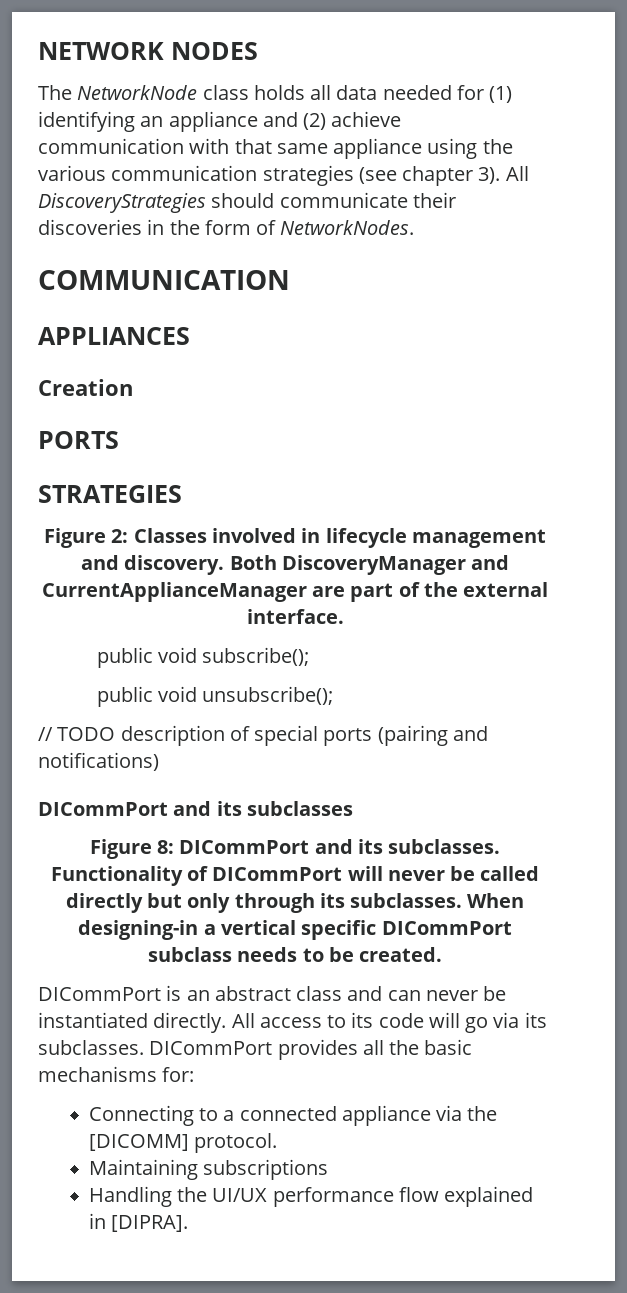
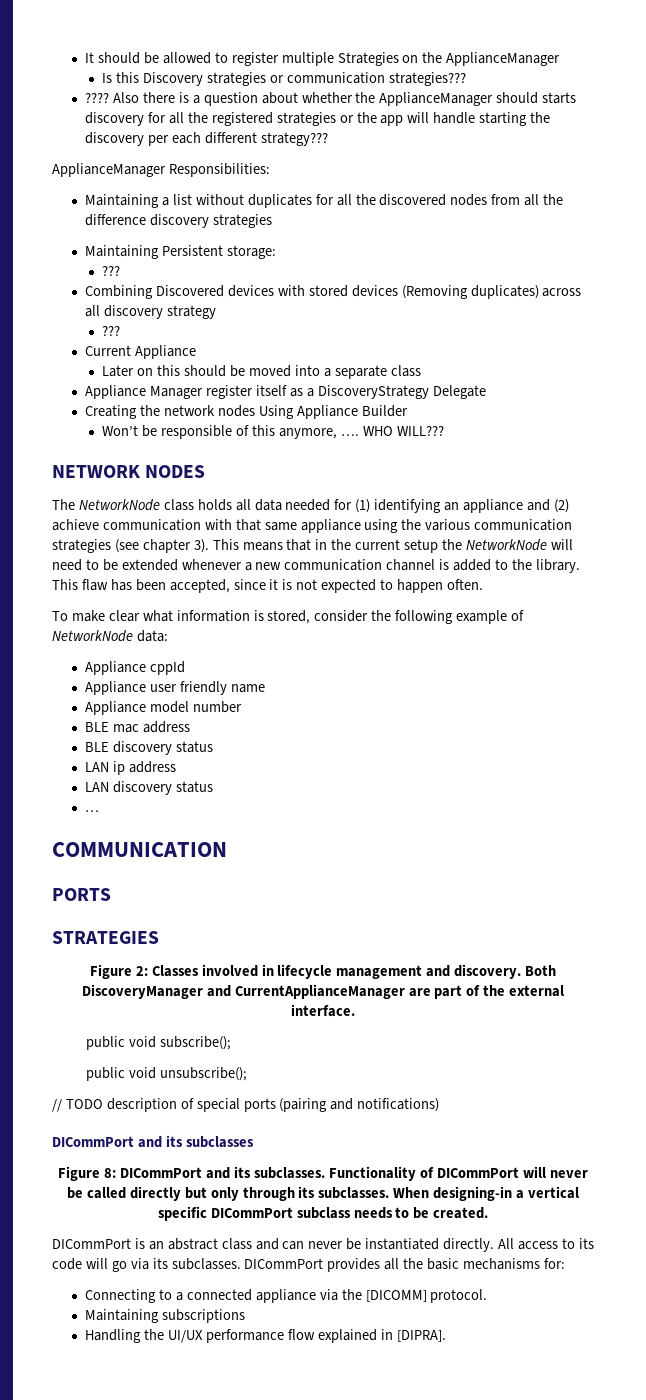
(38, 51) none -> [85,52,561,66] [102,72,466,86] [85,92,577,106] [85,112,551,126] [85,132,328,146] [52,163,270,177] [85,194,564,208] [85,214,272,228] [85,245,276,259] [102,266,121,276] [85,285,582,299] [85,305,216,319] [102,326,121,336] [85,345,197,359] [102,365,421,379] [85,385,486,399] [85,405,408,419] [102,425,444,439] It should be allowed to register multiple Strategies on the ApplianceManager // Is this Discovery strategies or communication strategies??? // ???? Also there is a question about whether the ApplianceManager should starts discovery for all the registered strategies or the app will handle starting the discovery per each different strategy??? // ApplianceManager Responsibilities: // Maintaining a list without duplicates for all the discovered nodes from all the difference discovery strategies // Maintaining Persistent storage: // ??? // Combining Discovered devices with stored devices (Removing duplicates) across all discovery strategy // ??? // Current Appliance // Later on this should be moved into a separate class // Appliance Manager register itself as a DiscoveryStrategy Delegate // Creating the network nodes Using Appliance Builder // Won’t be responsible of this anymore, …. WHO WILL??? //
[505,166,529,181] [38,192,456,213] [38,219,415,235] All DiscoveryStrategies should communicate their discoveries in the form of NetworkNodes. -> [212,539,573,553] [52,559,580,573] [52,579,483,593] [52,610,525,624] [52,630,168,642] [85,661,186,675] [85,681,265,695] [85,701,242,715] [85,721,190,733] [85,741,213,755] [85,761,176,775] [85,781,213,795] [85,810,100,812] This means that in the current setup the NetworkNode will need to be extended whenever a new communication channel is added to the library. This flaw has been accepted, since it is not expected to happen often. // To make clear what information is stored, consider the following example of NetworkNode data: // Appliance cppId // Appliance user friendly name // Appliance model number // BLE mac address // BLE discovery status // LAN ip address // LAN discovery status // …
[38,327,190,345] [38,379,133,396] // APPLIANCES // Creation -> (227, 849) none

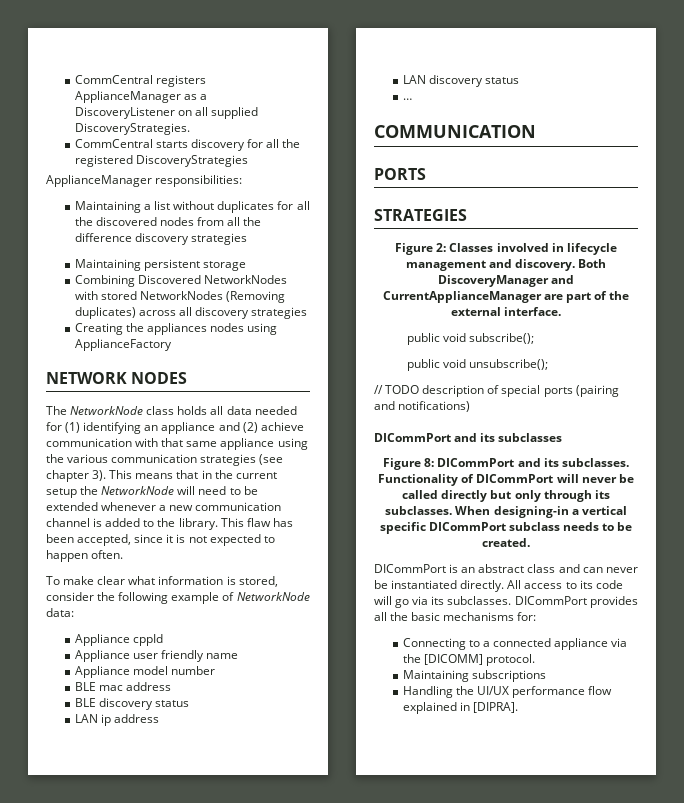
[85,52,561,66] [102,72,466,86] [85,92,539,106] It should be allowed to register multiple Strategies on the ApplianceManager // Is this Discovery strategies or communication strategies??? // ???? Also there is a question about whether the ApplianceManager should -> [74,75,207,87] [74,91,208,103] [74,107,259,119] [74,123,190,135] [74,139,153,148] CommCentral registers ApplianceManager as a DiscoveryListener on all supplied DiscoveryStrategies. // CommCentral
[276,112,551,126] [85,132,328,146] [52,163,270,177] strategies or the app will handle starting the discovery per each different strategy??? // ApplianceManager Responsibilities: -> [136,155,249,167] [46,175,243,187] DiscoveryStrategies // ApplianceManager responsibilities:
[162,245,276,259] [102,266,121,276] Persistent storage: // ??? -> [144,259,247,271] persistent storage
[227,285,274,297] devices -> [204,275,288,284] NetworkNodes
[351,285,398,297] devices -> [140,291,224,300] NetworkNodes
[166,305,216,319] [102,326,121,336] [85,345,197,359] [102,365,421,379] [85,385,486,399] [85,405,408,419] [102,425,444,439] strategy // ??? // Current Appliance // Later on this should be moved into a separate class // Appliance Manager register itself as a DiscoveryStrategy Delegate // Creating the network nodes Using Appliance Builder // Won’t be responsible of this anymore, …. WHO WILL??? -> [251,307,308,319] [74,323,278,335] [74,339,172,351] strategies // Creating the appliances nodes using ApplianceFactory

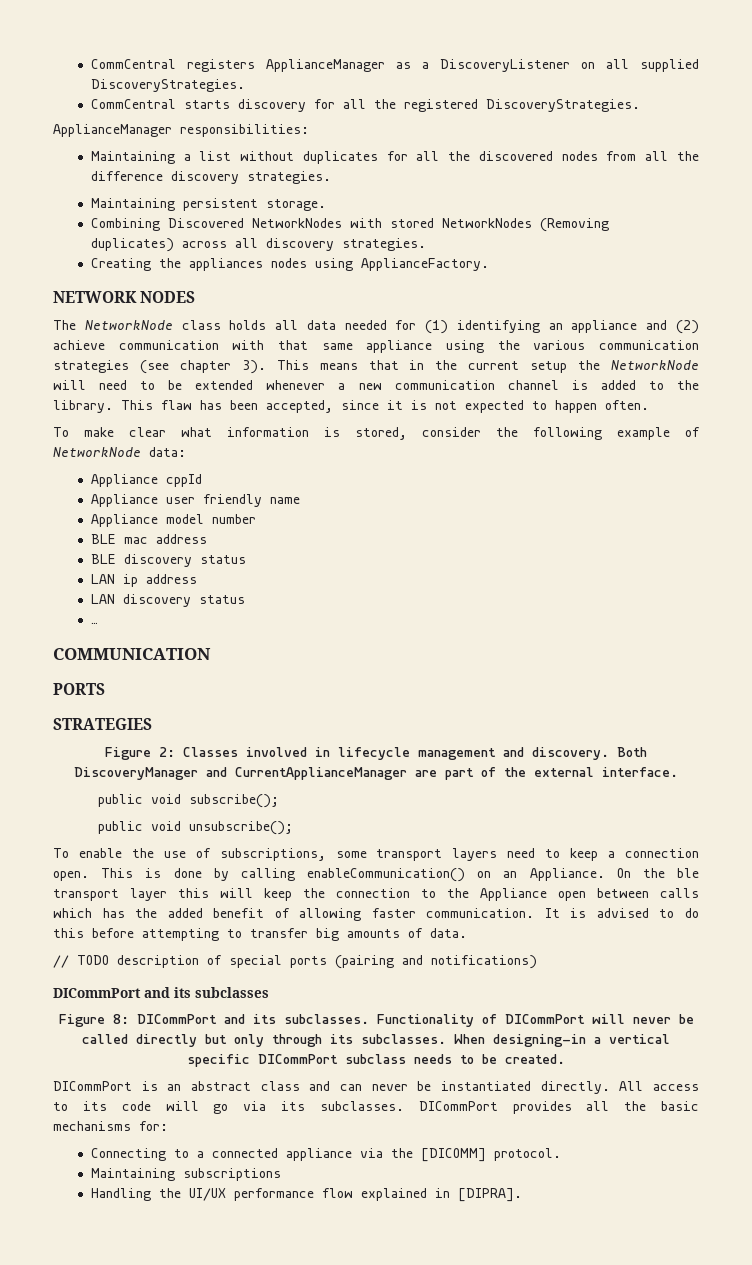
[136,155,249,167] DiscoveryStrategies -> [485,99,640,112] DiscoveryStrategies.
[191,233,248,245] strategies -> [246,171,331,184] strategies.
[203,261,247,271] storage -> [265,199,326,211] storage.
[251,307,308,319] strategies -> [341,238,426,251] strategies.
[74,339,172,351] ApplianceFactory -> [360,258,489,271] ApplianceFactory.
(548, 364) none -> [53,848,699,861] [53,868,699,882] [53,888,699,901] [53,908,700,921] [53,928,467,941] // To enable the use of subscriptions, some transport layers need to keep a connection open. This is done by calling enableCommunication() on an Appliance. On the ble transport layer this will keep the connection to the Appliance open between calls which has the added benefit of allowing faster communication. It is advised to do this before attempting to transfer big amounts of data.

